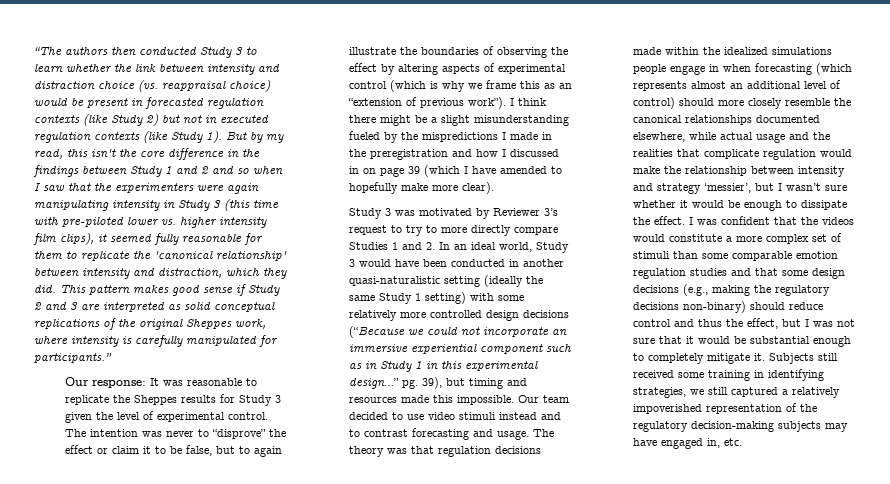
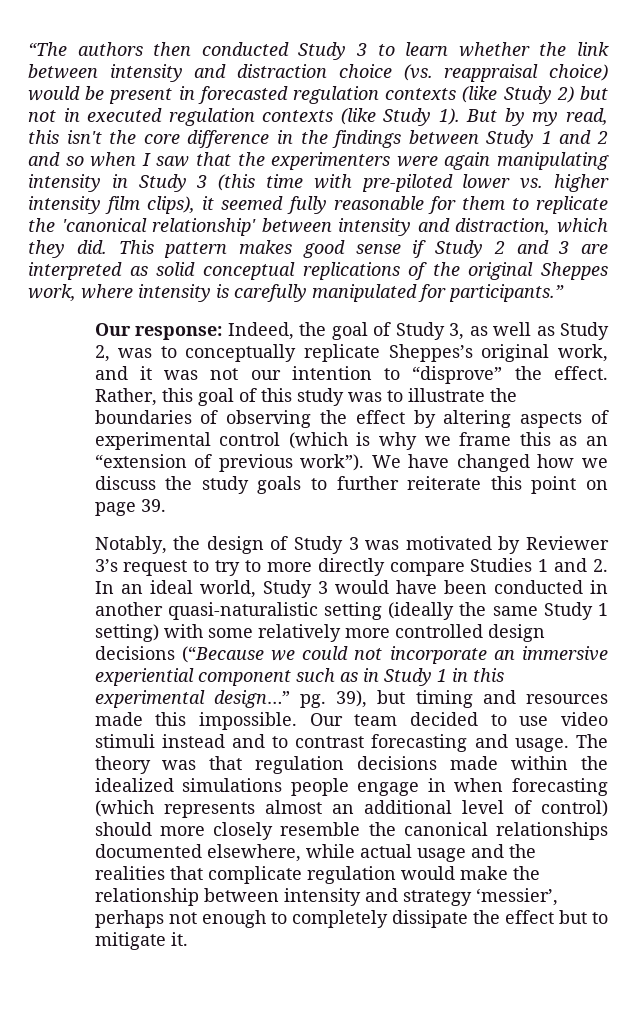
[149,378,257,386] [64,394,281,406] [64,411,268,423] [64,429,286,439] [64,445,282,457] It was reasonable to replicate the Sheppes results for Study 3 given the level of experimental control. The intention was never to “disprove” the effect or claim it to be false, but to again -> [227,322,609,340] [94,344,608,362] [94,366,608,384] [94,388,403,406] Indeed, the goal of Study 3, as well as Study 2, was to conceptually replicate Sheppes’s original work, and it was not our intention to “disprove” the effect. Rather, this goal of this study was to
[509,98,547,106] [348,115,569,126] [348,131,552,143] [348,149,559,160] [348,165,562,177] [348,182,494,194] I think there might be a slight misunderstanding fueled by the mispredictions I made in the preregistration and how I discussed in on page 39 (which I have amended to hopefully make more clear). // -> [371,454,608,472] [94,476,608,494] [94,499,166,516] [94,536,289,554] We have changed how we discuss the study goals to further reiterate this point on page 39. // Notably, the design of
[754,183,847,191] [632,200,847,211] [632,216,854,225] [632,233,842,244] [632,251,838,261] [632,268,845,279] [632,284,830,296] [632,301,823,313] [632,318,855,329] [632,336,851,347] [632,353,838,364] [632,369,824,381] [632,387,840,398] [632,403,817,414] [632,421,848,432] [632,438,742,449] but I wasn’t sure whether it would be enough to dissipate the effect. I was confident that the videos would constitute a more complex set of stimuli than some comparable emotion regulation studies and that some design decisions (e.g., making the regulatory decisions non-binary) should reduce control and thus the effect, but I was not sure that it would be substantial enough to completely mitigate it. Subjects still received some training in identifying strategies, we still captured a relatively impoverished representation of the regulatory decision-making subjects may have engaged in, etc. -> [94,910,608,928] [94,932,188,950] perhaps not enough to completely dissipate the effect but to mitigate it.

